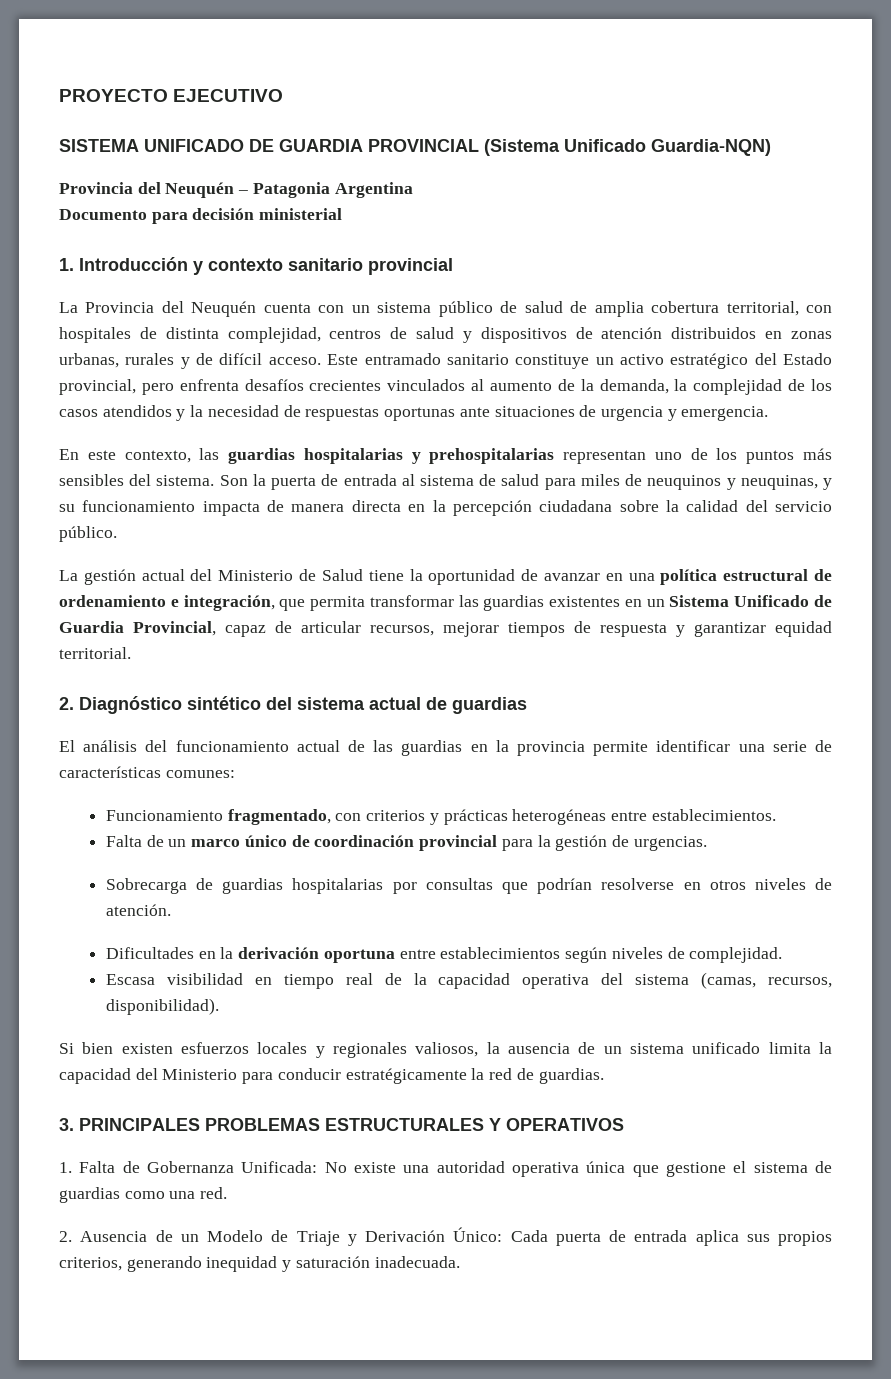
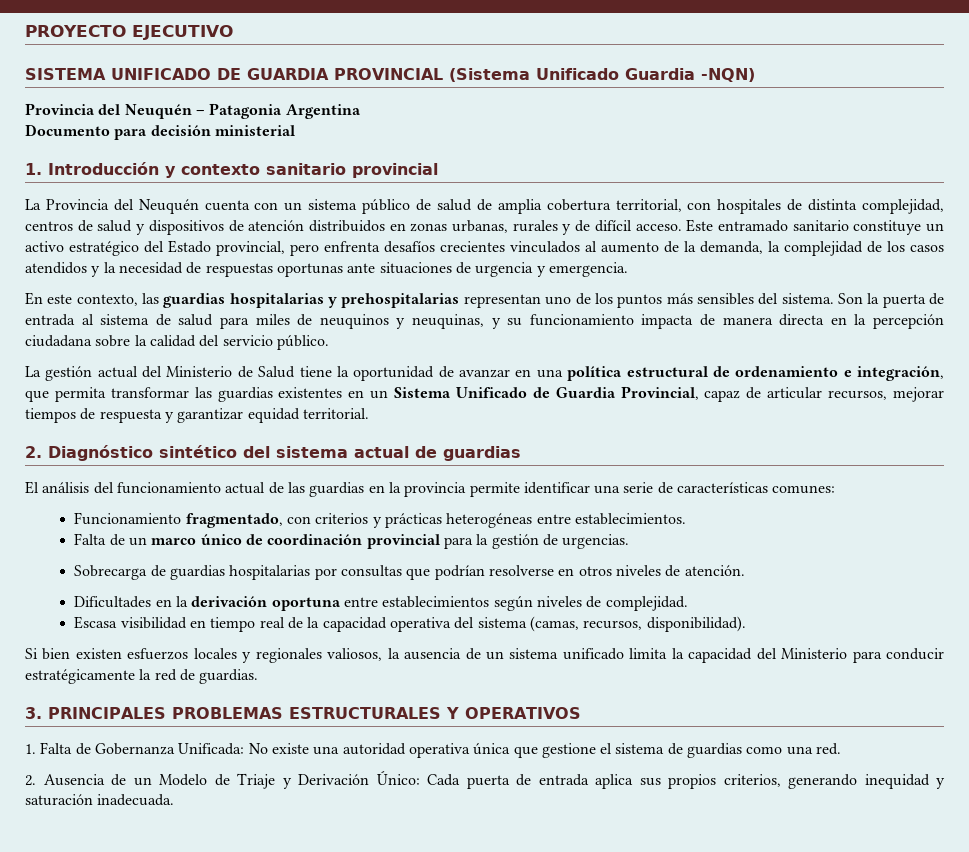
[651,139,771,156] Guardia-NQN) -> [625,68,755,82] Guardia -NQN)

